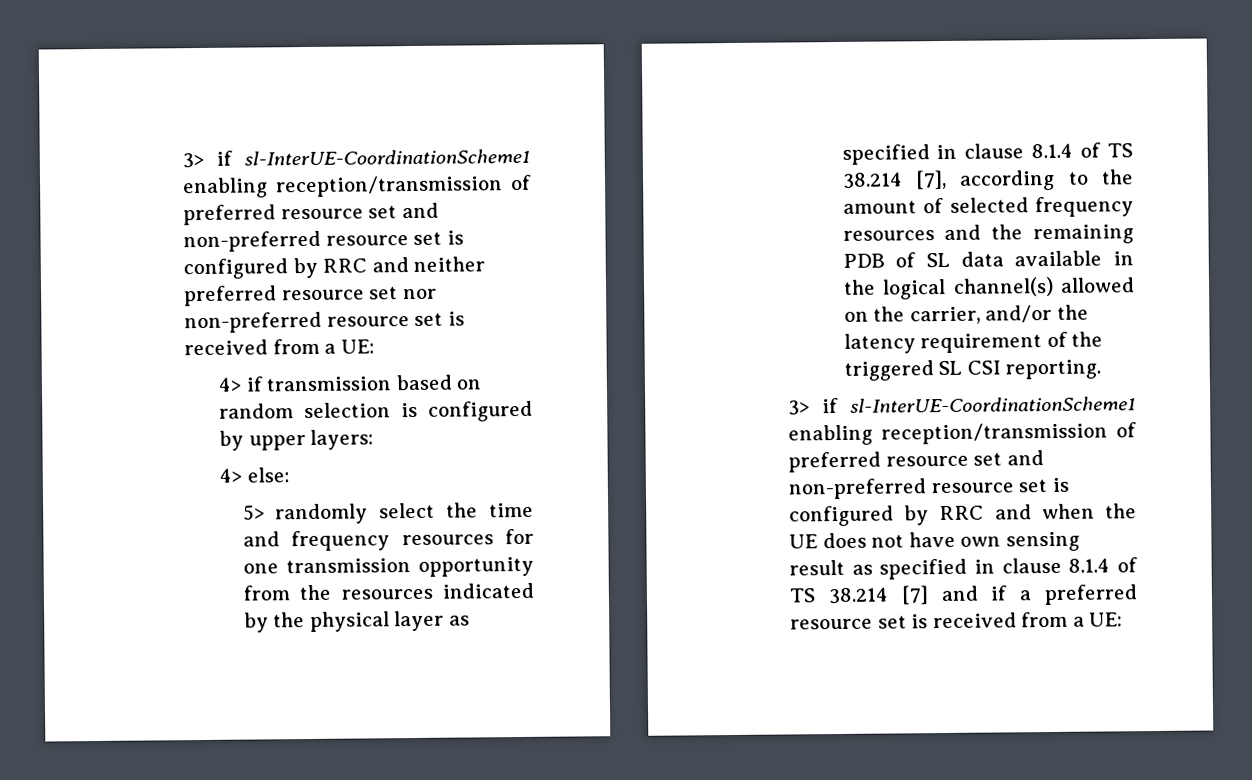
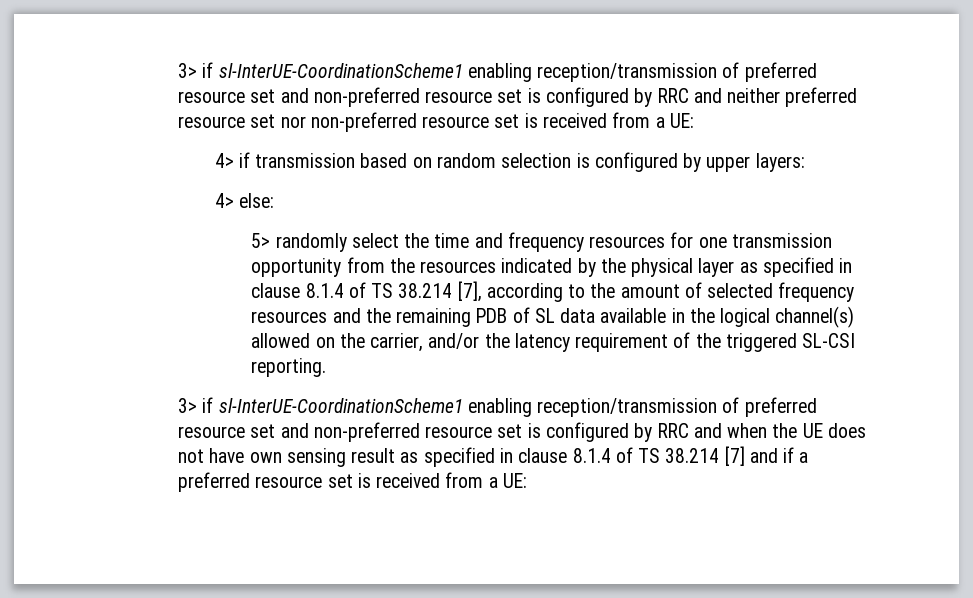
[938,360,1001,376] SL CSI -> [802,333,856,348] SL-CSI

